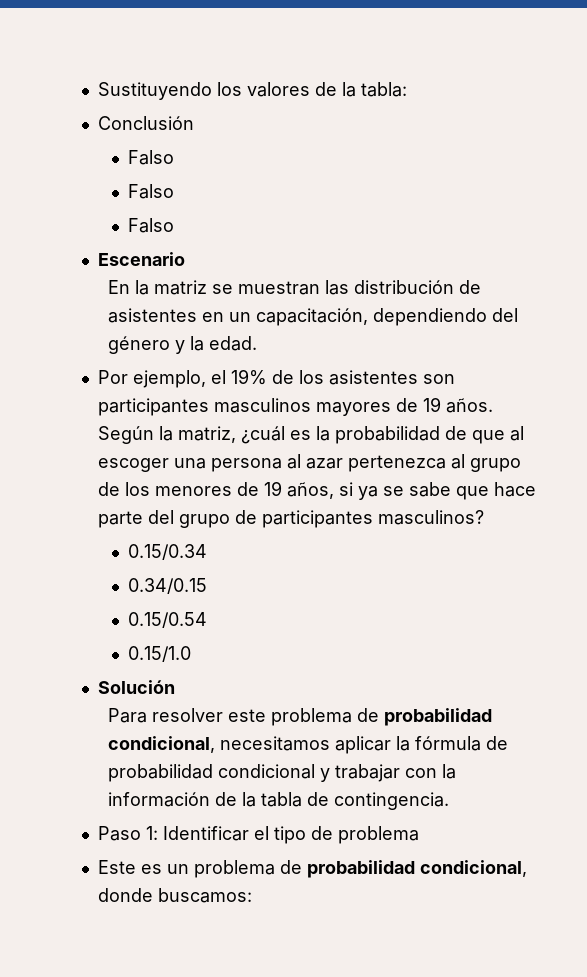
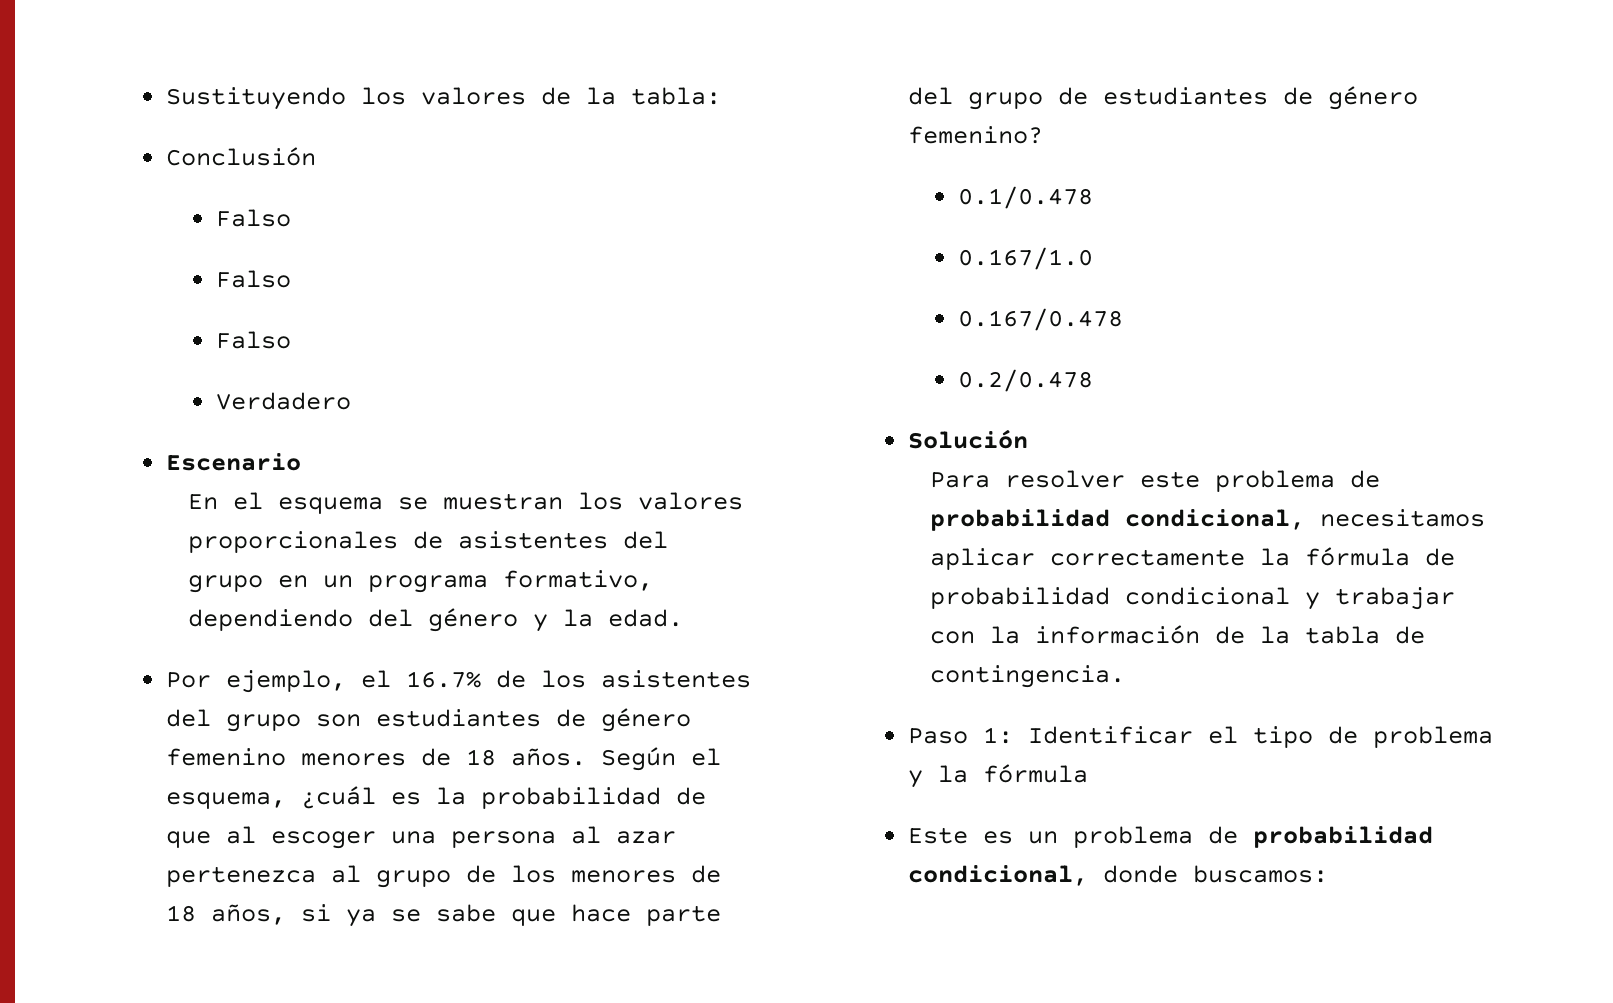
(175, 225) none -> [216,392,352,410] // Verdadero
[135,280,482,295] [108,308,369,326] la matriz se muestran las distribución de asistentes en un capacitación, -> [232,492,743,514] [187,531,668,553] [187,570,653,593] el esquema se muestran los valores proporcionales de asistentes del grupo en un programa formativo,
[230,369,267,385] 19% -> [405,671,481,688] 16.7%
[422,374,455,384] [97,397,493,416] [97,426,236,444] son participantes masculinos mayores de 19 años. Según la matriz, -> [165,708,691,732] [165,747,721,771] [165,792,286,809] del grupo son estudiantes de género femenino menores de 18 años. Según el esquema,
[263,481,282,496] 19 -> [165,905,196,922] 18
[261,510,484,528] [128,544,208,560] [128,578,208,594] [128,612,208,628] [128,646,192,662] participantes masculinos? // 0.15/0.34 // 0.34/0.15 // 0.15/0.54 // 0.15/1.0 -> [1102,86,1418,110] [907,126,1043,144] [958,186,1094,209] [958,247,1094,270] [958,308,1124,331] [958,369,1094,392] estudiantes de género femenino? // 0.1/0.478 // 0.167/1.0 // 0.167/0.478 // 0.2/0.478
(392, 745) none -> [1049,549,1245,566] correctamente
(419, 835) none -> [907,764,1088,788] y la fórmula

